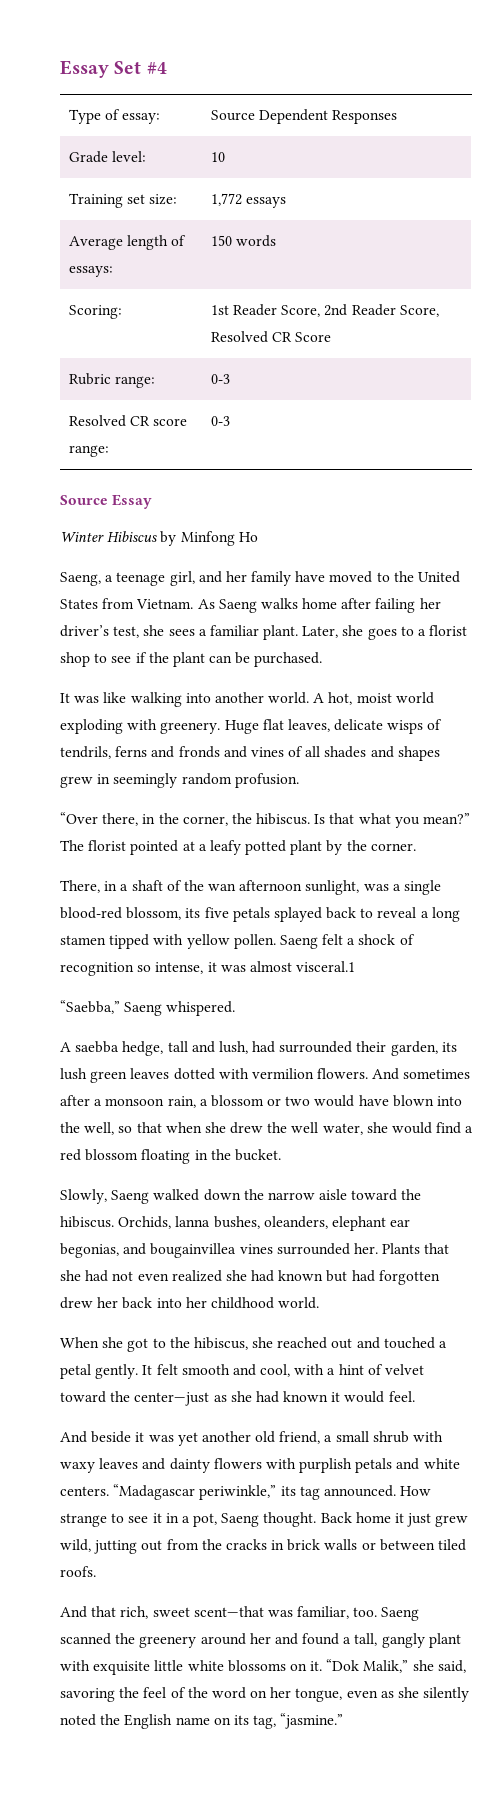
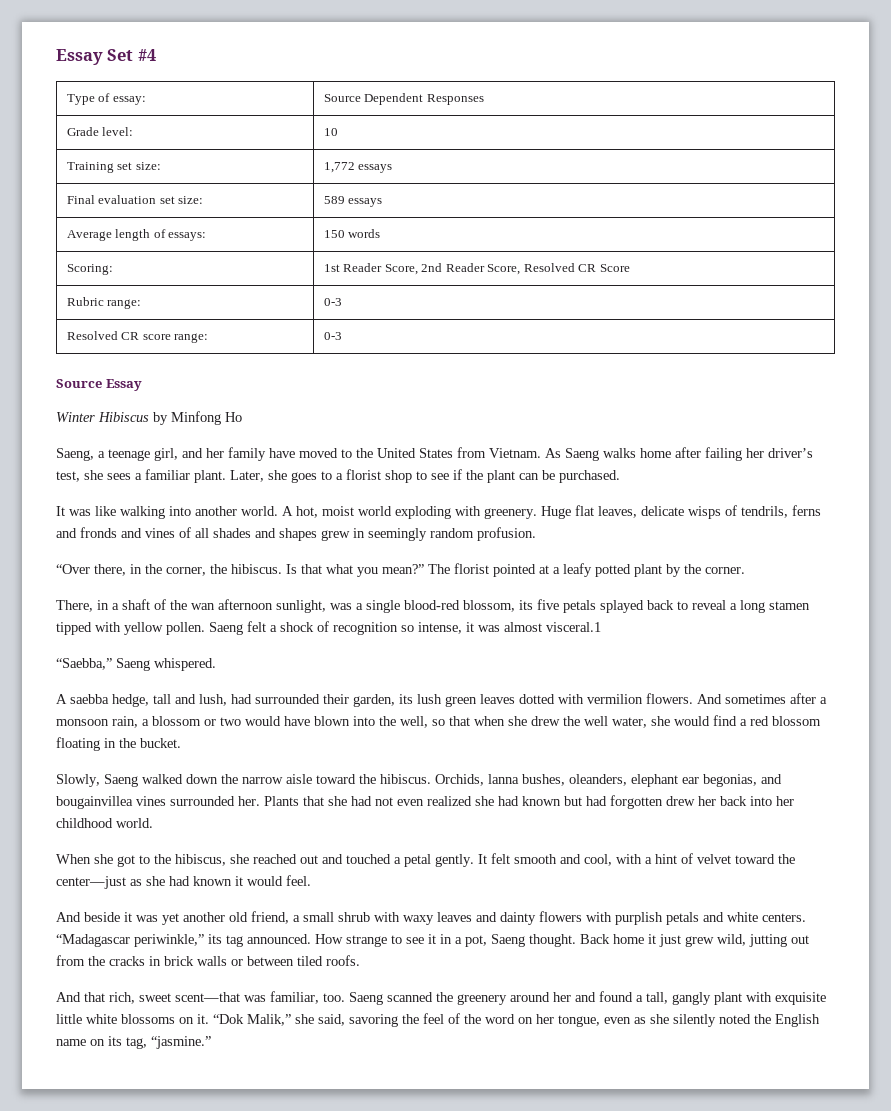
(287, 202) none -> [66,195,204,204] [323,196,383,207] // Final evaluation set size: | 589 essays

